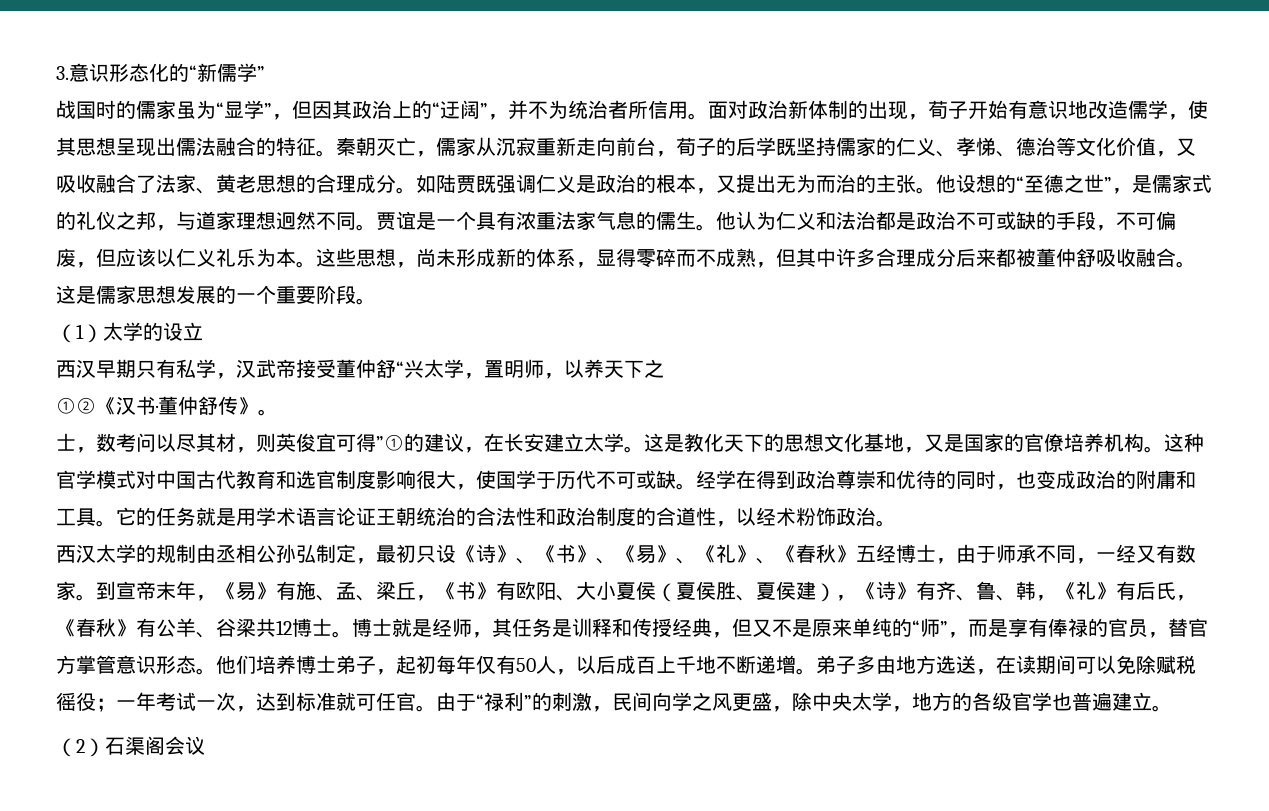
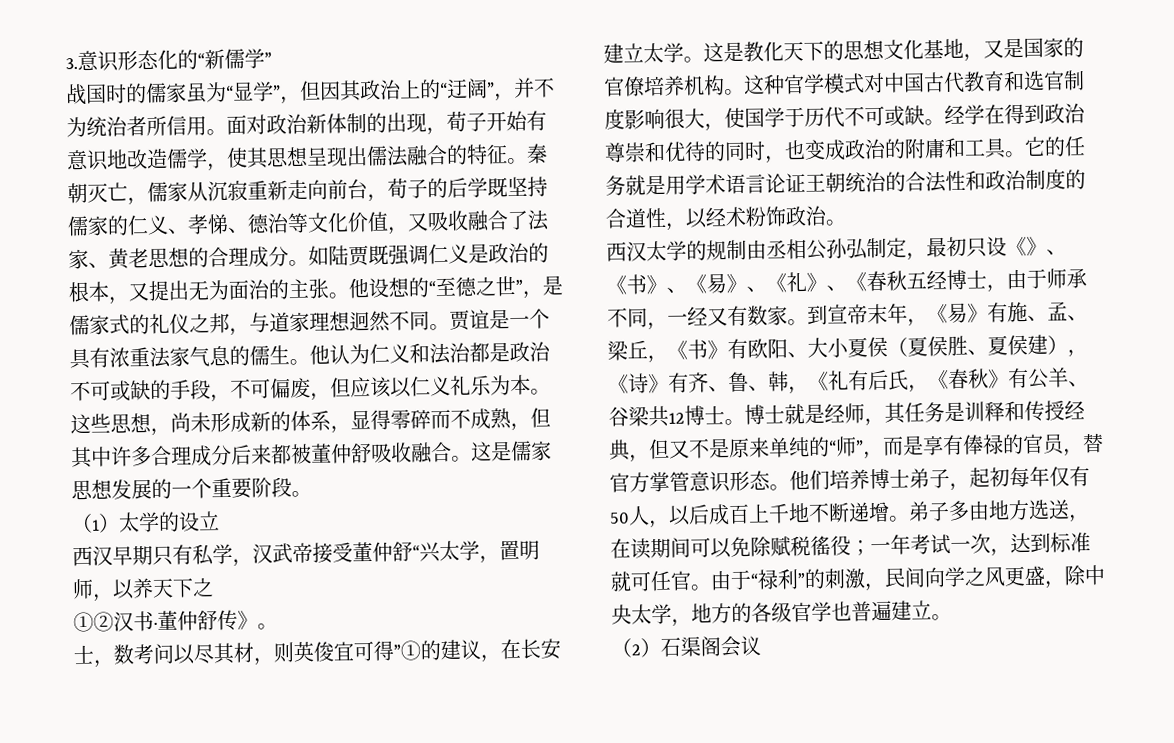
[816,175,836,193] 而 -> [228,279,249,300] 面
[96,397,116,415] 《 -> (114, 622) none
[476,544,496,563] 诗 -> (1027, 246) none
[836,545,856,563] 》 -> (907, 280) none
[1096,582,1116,600] 》 -> (849, 380) none

